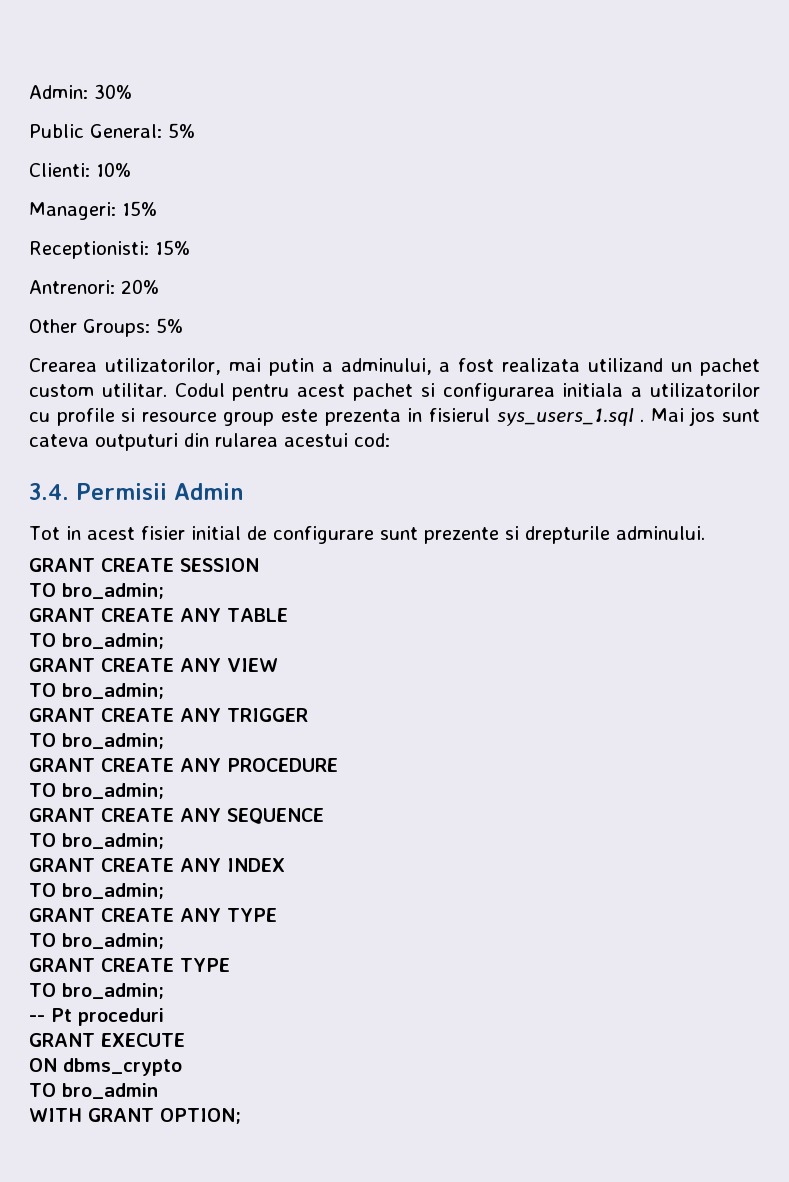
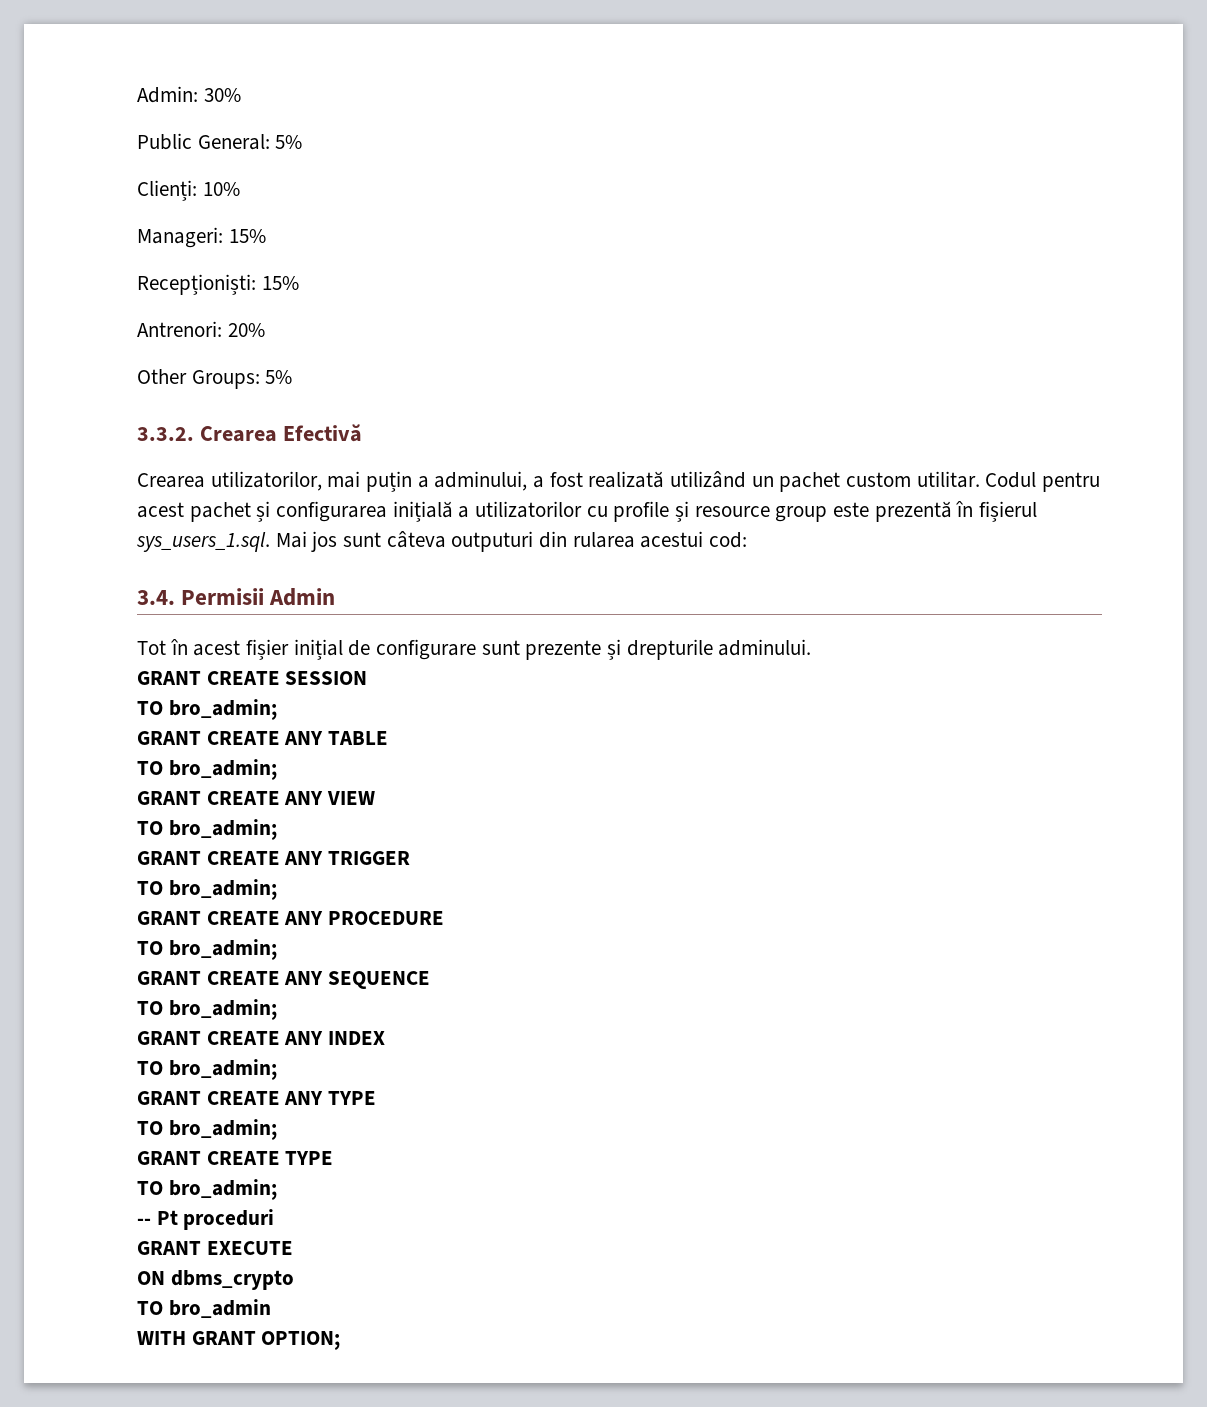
[29,163,90,177] Clienti: -> [137,180,197,201] Clienți:
[29,241,149,259] Receptionisti: -> [137,274,256,295] Recepționiști:
(183, 325) none -> [137,424,362,442] // 3.3.2. Crearea Efectivă
[268,358,314,376] putin -> [366,471,413,492] puțin
[502,358,664,372] realizata utilizand -> [588,471,747,488] realizată utilizând
[420,383,624,401] si configurarea initiala -> [256,501,453,522] și configurarea inițială
[121,408,136,422] si -> [675,501,690,522] și
[324,408,645,426] prezenta in fisierul sys_users_1.sql . -> [874,501,1038,522] [136,532,270,552] prezentă în fișierul sys_users_1.sql.
[29,434,89,447] cateva -> [386,531,446,548] câteva
[65,526,241,540] in acest fisier initial -> [169,639,343,660] în acest fișier inițial
[504,526,519,540] si -> [607,639,622,660] și

